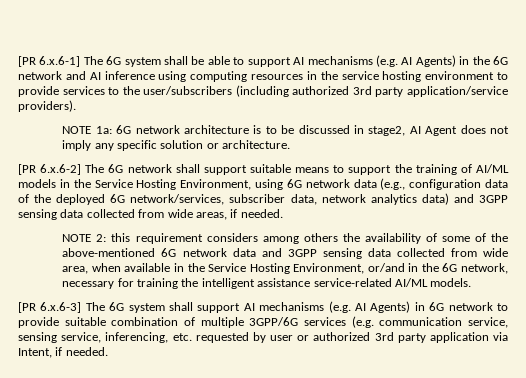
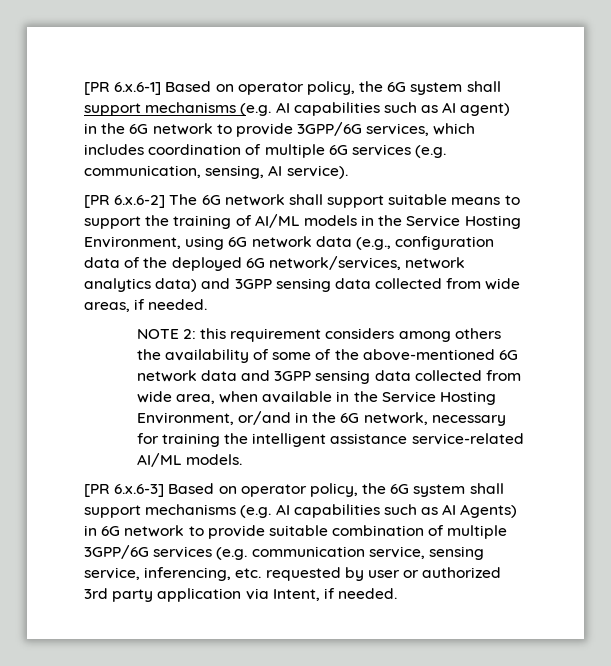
[83,55,509,67] [18,71,508,82] [18,85,508,97] [18,100,76,112] [62,125,509,136] [62,140,291,151] The 6G system shall be able to support AI mechanisms (e.g. AI Agents) in the 6G network and AI inference using computing resources in the service hosting environment to provide services to the user/subscribers (including authorized 3rd party application/service providers). // NOTE 1a: 6G network architecture is to be discussed in stage2, AI Agent does not imply any specific solution or architecture. -> [165,81,501,95] [84,102,511,116] [84,122,476,137] [84,144,447,158] [84,165,348,179] Based on operator policy, the 6G system shall support mechanisms (e.g. AI capabilities such as AI agent) in the 6G network to provide 3GPP/6G services, which includes coordination of multiple 6G services (e.g. communication, sensing, AI service).
[229,194,317,205] subscriber data, -> (401, 263) none
[85,301,366,313] The 6G system shall support AI mechanisms (e.g. AI -> [168,483,504,497] [84,504,457,518] Based on operator policy, the 6G system shall support mechanisms (e.g. AI capabilities such as AI

